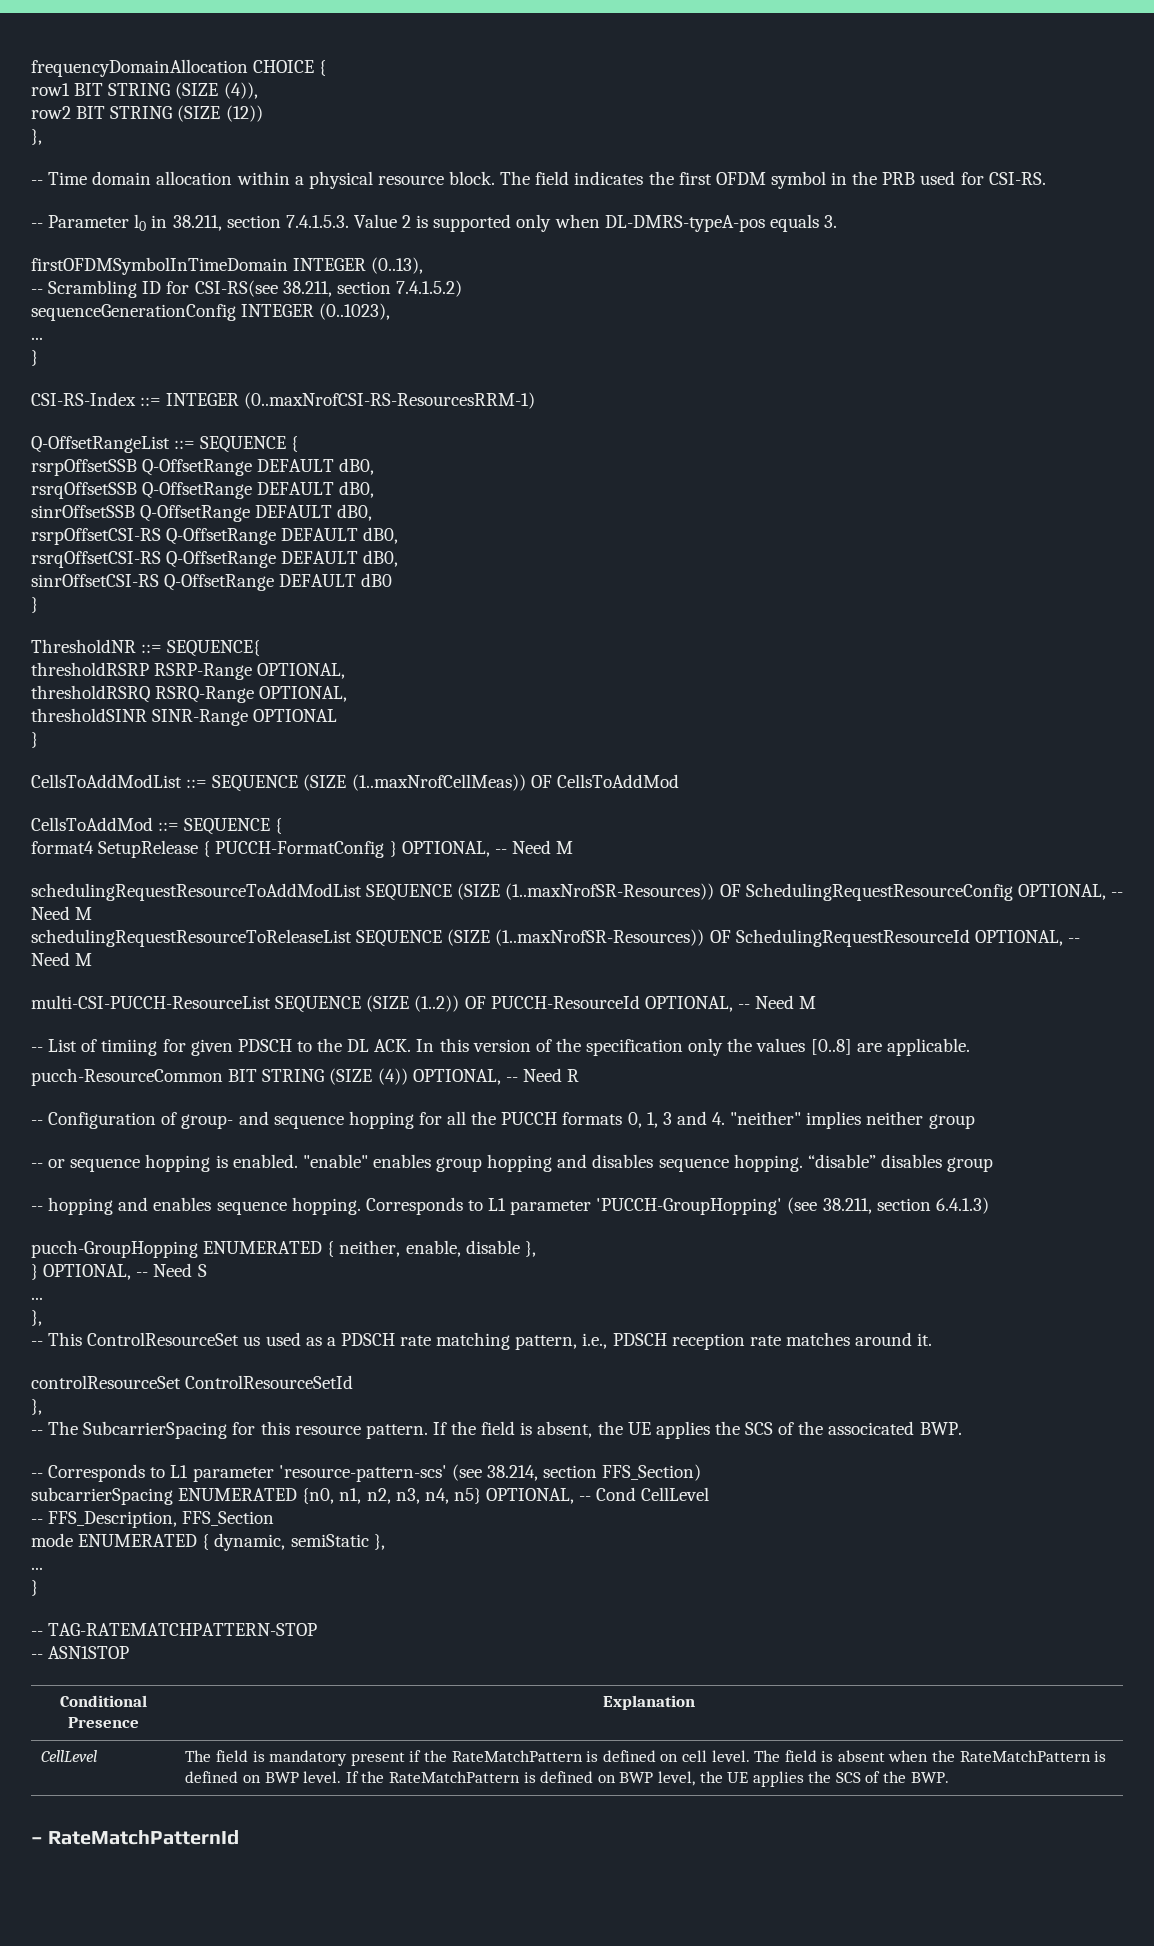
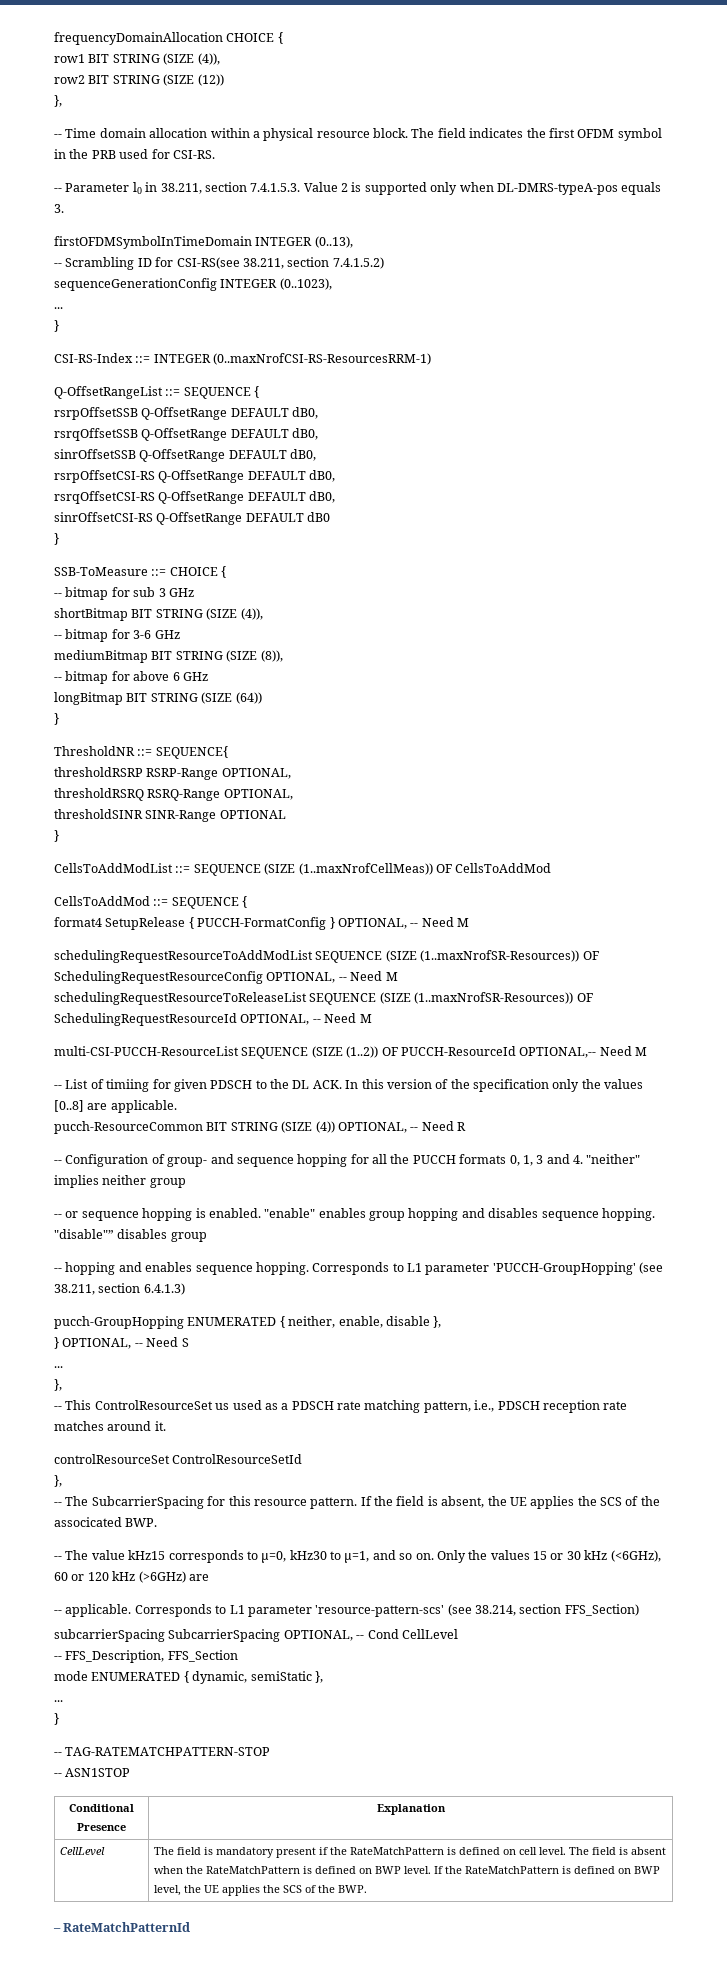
(38, 605) none -> [54,566,227,578] [54,587,194,600] [54,608,263,621] [54,629,180,642] [54,650,283,663] [54,671,208,684] [54,692,262,705] [54,713,59,725] // SSB-ToMeasure ::= CHOICE { // -- bitmap for sub 3 GHz // shortBitmap BIT STRING (SIZE (4)), // -- bitmap for 3-6 GHz // mediumBitmap BIT STRING (SIZE (8)), // -- bitmap for above 6 GHz // longBitmap BIT STRING (SIZE (64)) // }
[644,996,750,1012] OPTIONAL, -- -> [519,1047,597,1058] OPTIONAL,--
[807,1154,876,1168] “disable” -> [54,1229,114,1239] "disable"”
(43, 1475) none -> [65,1550,661,1563] [54,1571,209,1583] [54,1604,132,1617] The value kHz15 corresponds to µ=0, kHz30 to µ=1, and so on. Only the values 15 or 30 kHz (<6GHz), 60 or 120 kHz (>6GHz) are // -- applicable.
[178,1488,481,1504] ENUMERATED {n0, n1, n2, n3, n4, n5} -> [168,1629,281,1642] SubcarrierSpacing

